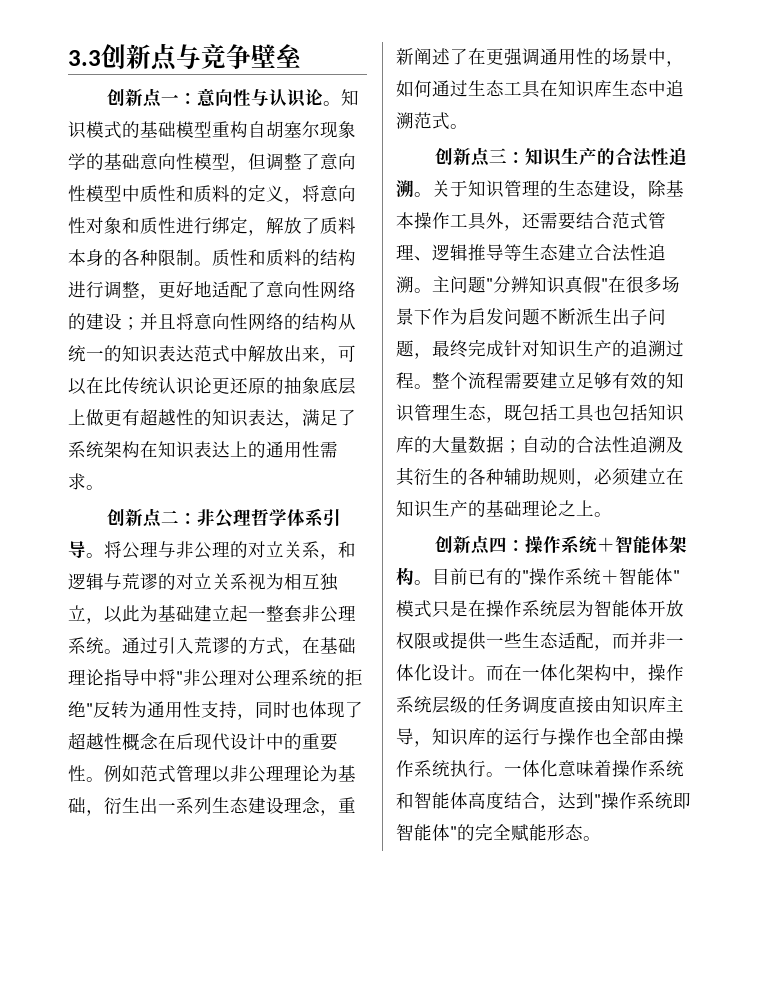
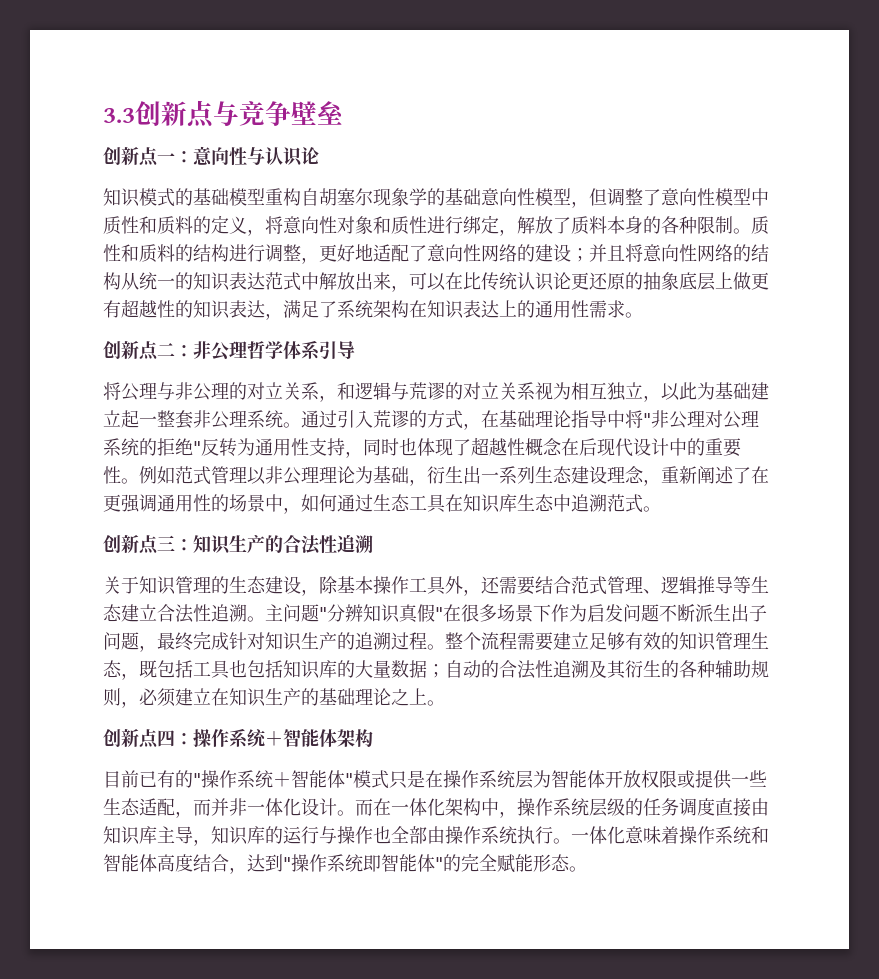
[323,101,342,106] 。 -> (319, 156) //
[86,553,104,558] 。 -> (355, 350) //
[414,192,432,197] 。 -> (373, 544) //
[414,580,432,585] 。 -> (373, 738) //

